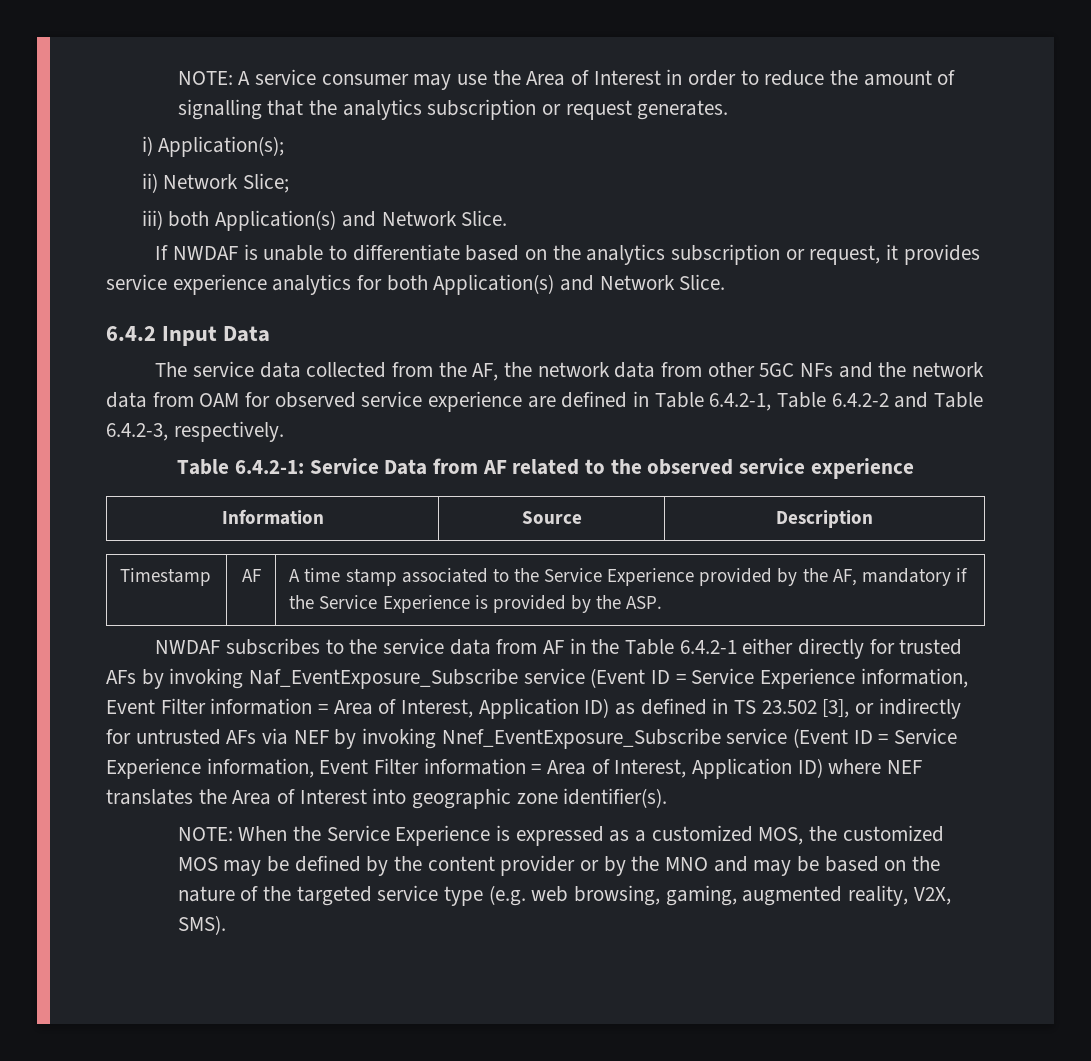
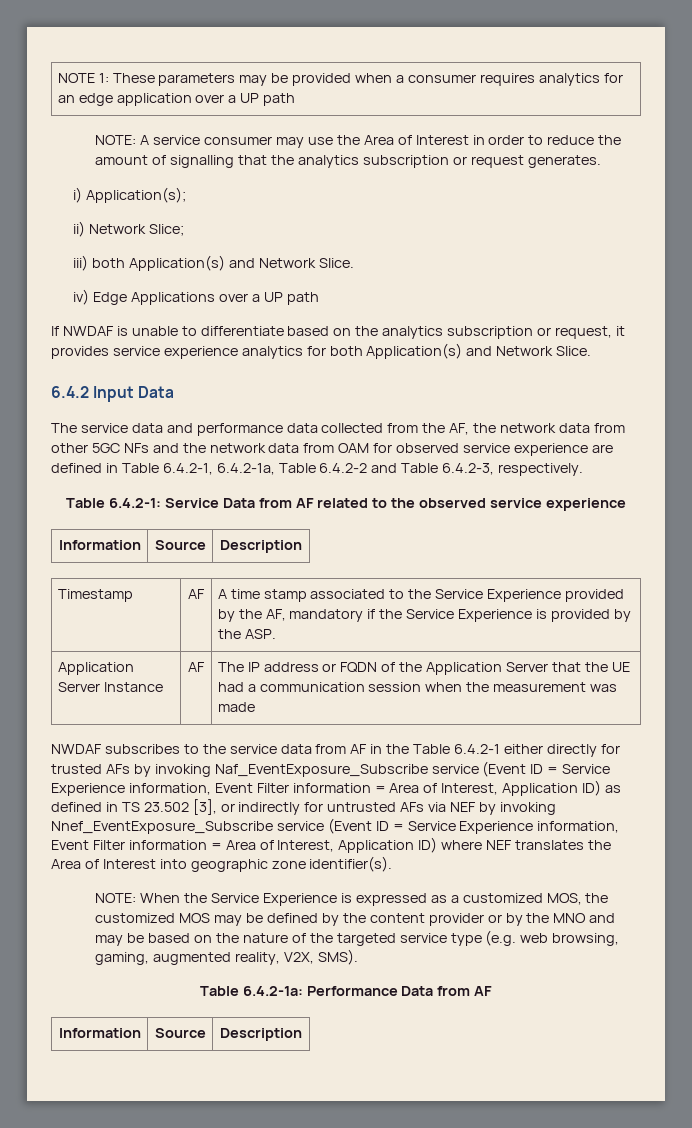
(177, 78) none -> [57,73,623,86] [57,93,296,106] NOTE 1: These parameters may be provided when a consumer requires analytics for an edge application over a UP path //
(508, 218) none -> [73,289,319,305] // iv) Edge Applications over a UP path
(301, 370) none -> [166,423,318,436] and performance data
(772, 402) none -> [216,463,275,475] 6.4.2-1a,
(663, 602) none -> [57,662,134,675] [57,682,163,692] [188,662,205,672] [217,662,630,675] [217,682,618,692] [217,702,255,712] // Application Server Instance | AF | The IP address or FQDN of the Application Server that the UE had a communication session when the measurement was made
(226, 925) none -> [199,986,493,996] [58,1028,141,1038] [154,1028,206,1038] [220,1028,302,1041] // Table 6.4.2-1a: Performance Data from AF // Information | Source | Description

